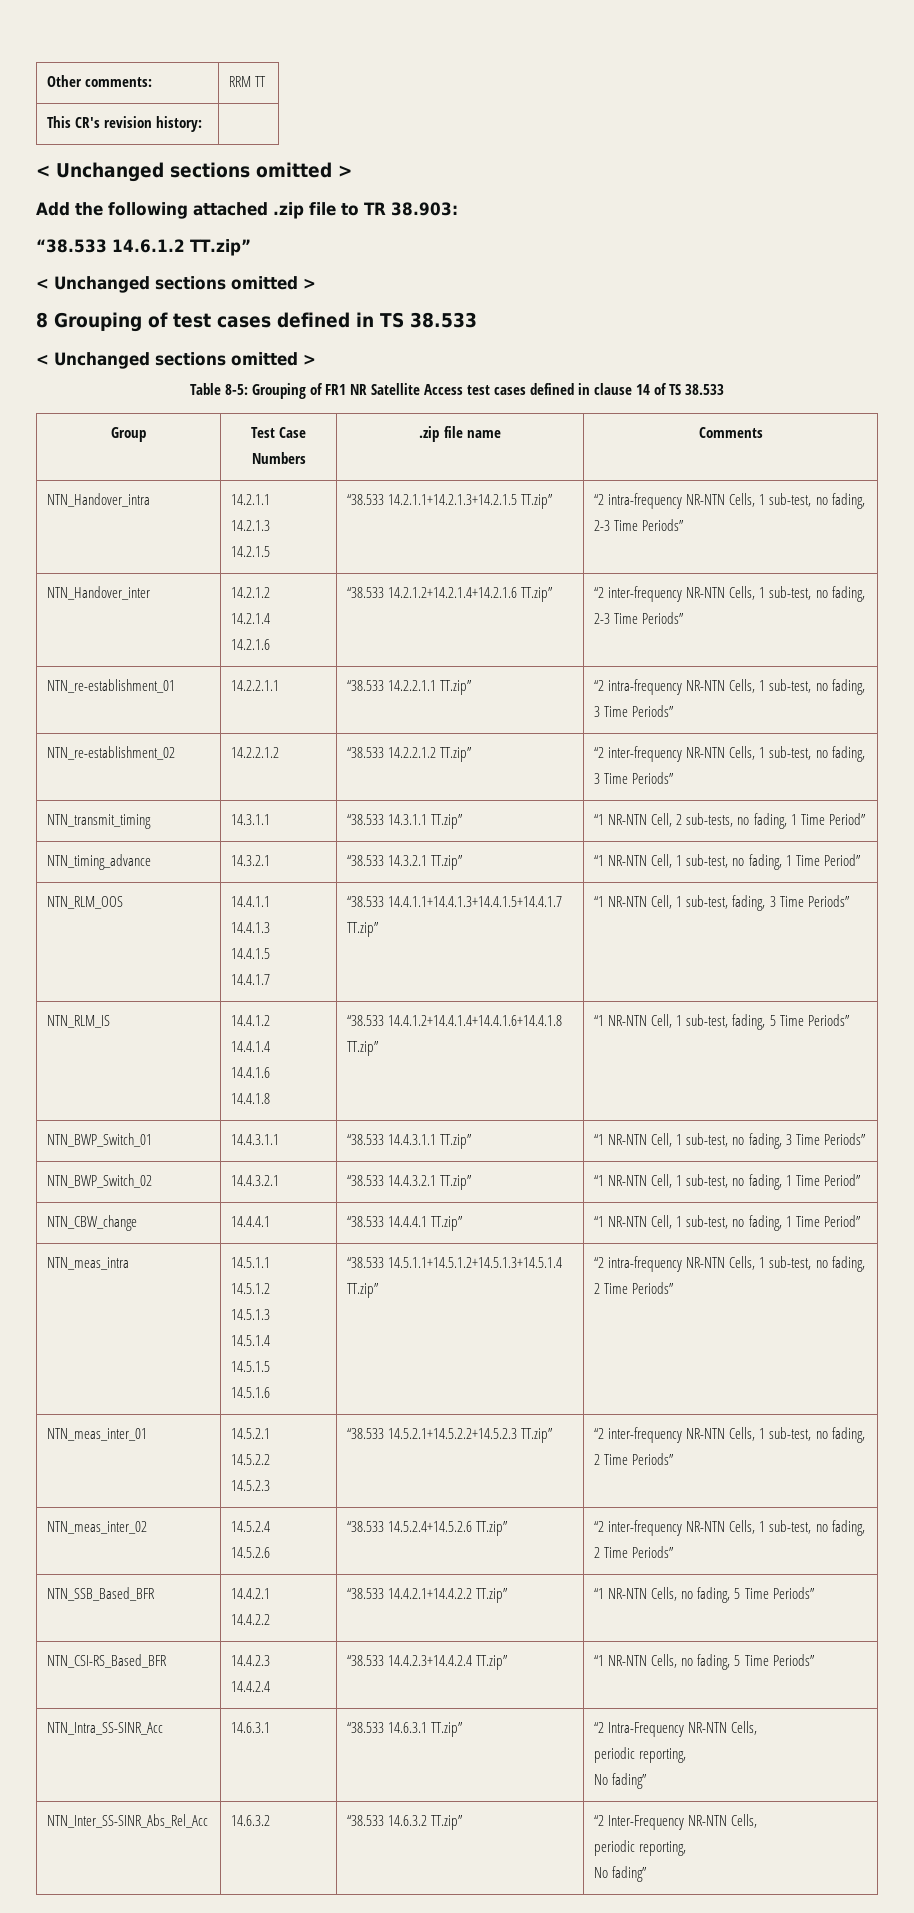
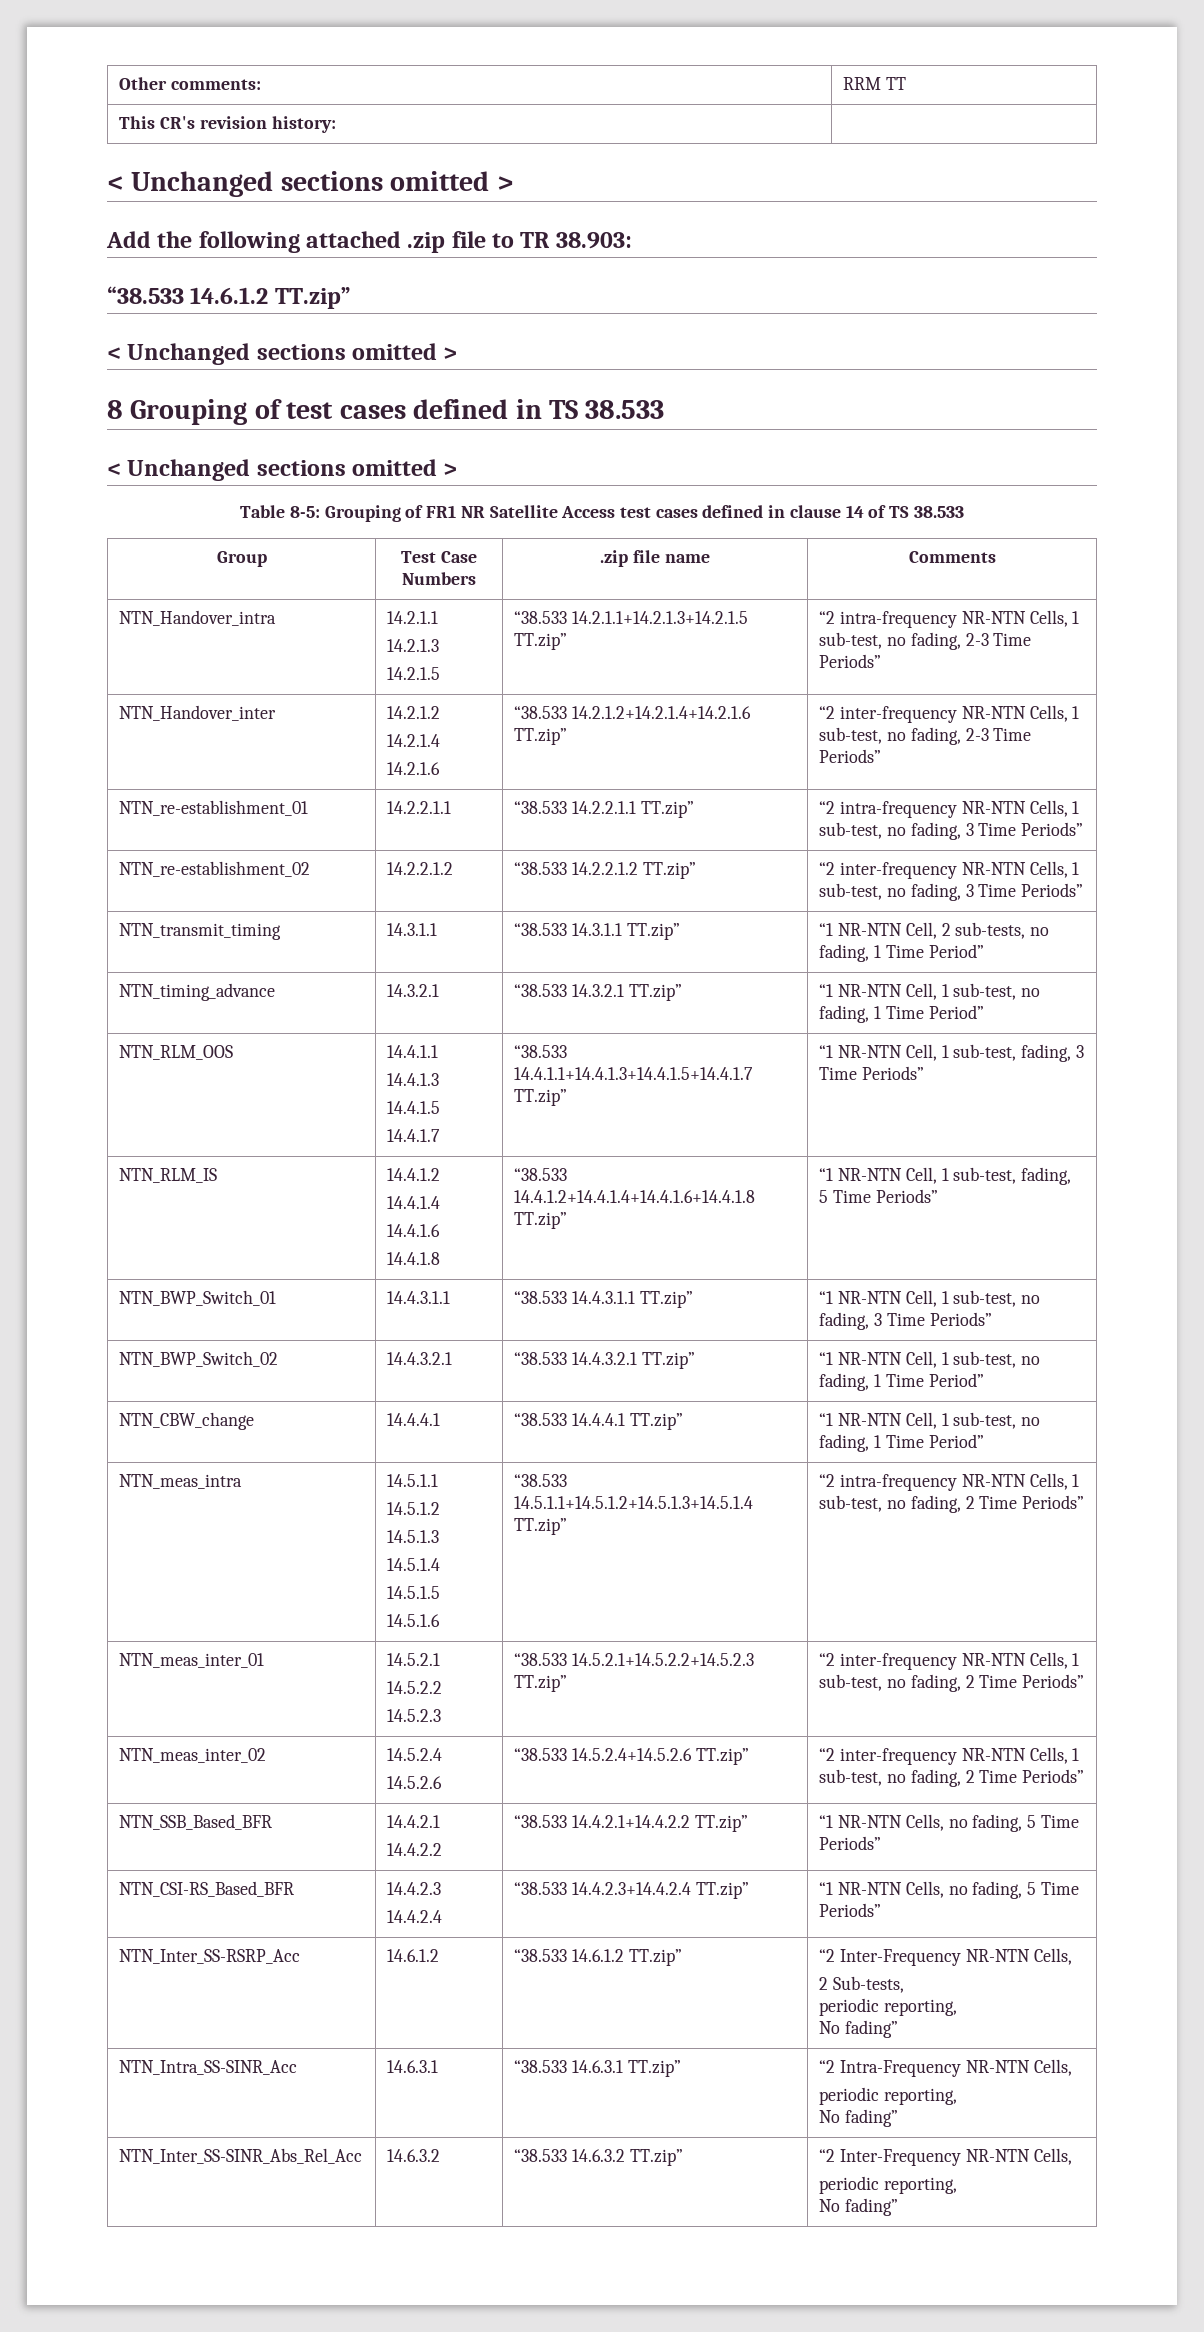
(815, 1660) none -> [119,1949,301,1964] [387,1949,440,1962] [514,1949,682,1966] [819,1948,1072,1966] [819,1976,905,1993] [819,1998,958,2016] [819,2020,899,2038] // NTN_Inter_SS-RSRP_Acc | 14.6.1.2 | “38.533 14.6.1.2 TT.zip” | “2 Inter-Frequency NR-NTN Cells, // 2 Sub-tests, // periodic reporting, // No fading”

